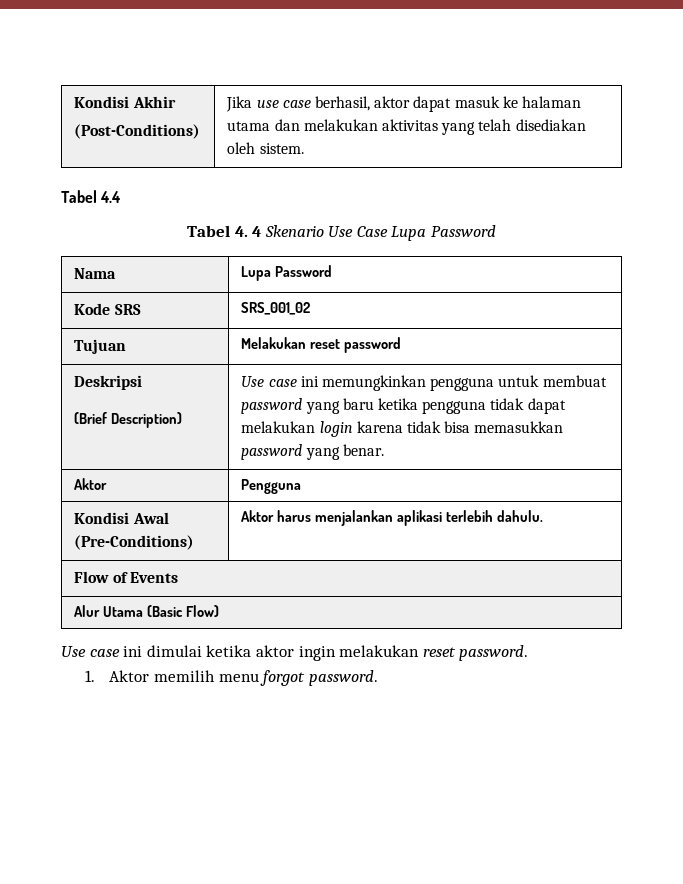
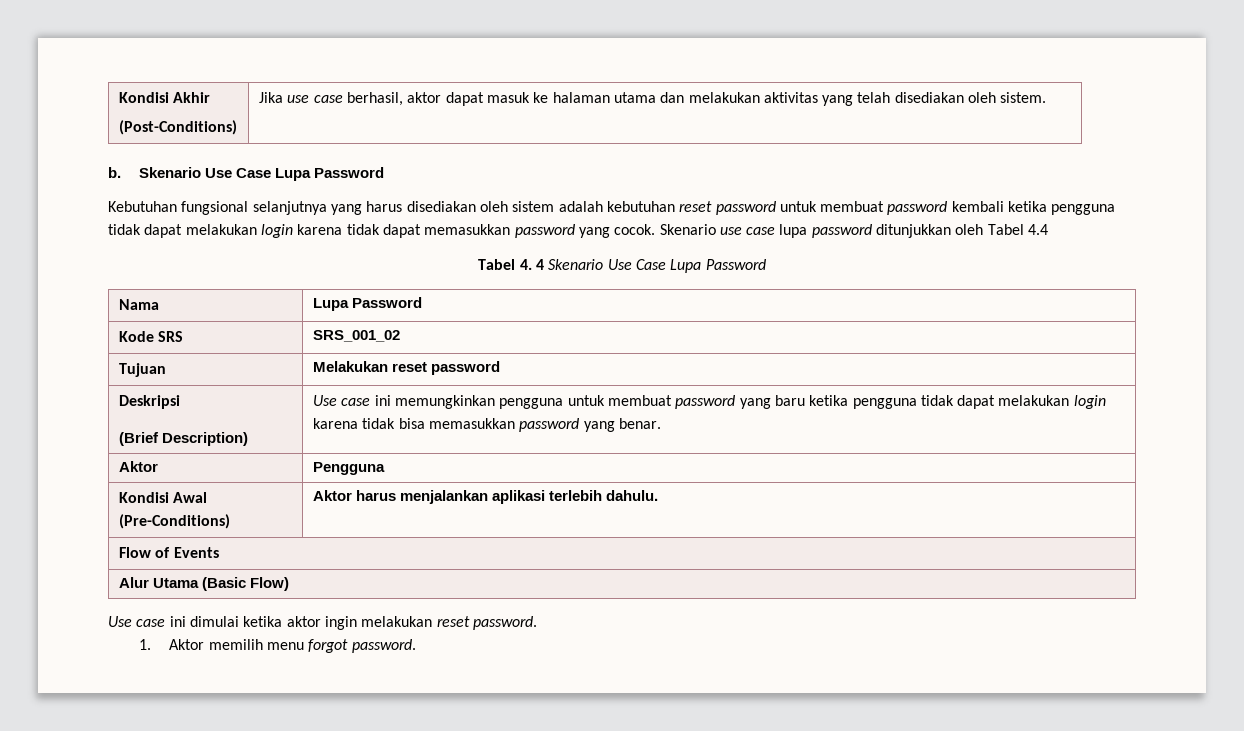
(304, 148) none -> [108,167,384,181] [108,201,1116,215] [108,224,984,238] b. Skenario Use Case Lupa Password // Kebutuhan fungsional selanjutnya yang harus disediakan oleh sistem adalah kebutuhan reset password untuk membuat password kembali ketika pengguna tidak dapat melakukan login karena tidak dapat memasukkan password yang cocok. Skenario use case lupa password ditunjukkan oleh

